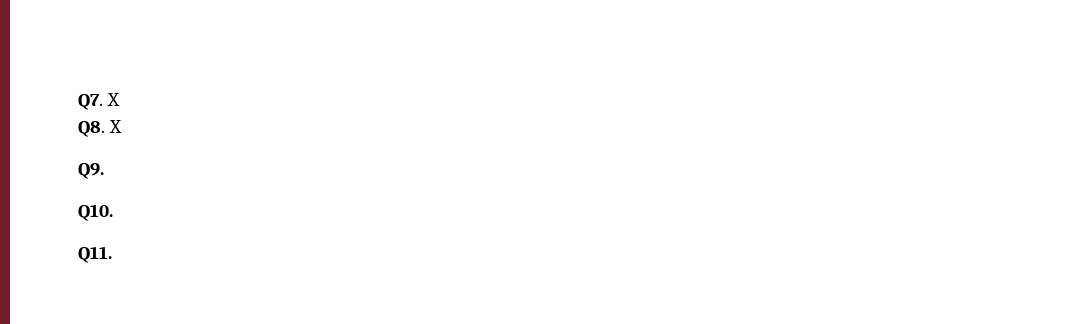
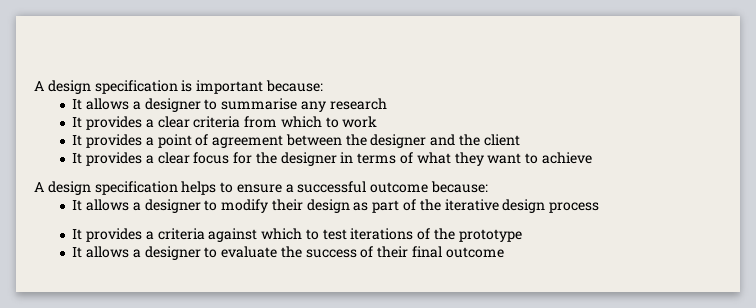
[78,93,121,110] [78,120,123,137] [78,163,104,179] [78,204,113,221] [78,246,112,263] Q7. X // Q8. X // Q9. // Q10. // Q11. -> [34,80,323,94] [72,98,387,112] [72,116,378,130] [72,134,520,148] [72,152,592,166] [34,181,489,195] [72,199,600,213] [72,228,522,242] [72,246,504,260] A design specification is important because: // It allows a designer to summarise any research // It provides a clear criteria from which to work // It provides a point of agreement between the designer and the client // It provides a clear focus for the designer in terms of what they want to achieve // A design specification helps to ensure a successful outcome because: // It allows a designer to modify their design as part of the iterative design process // It provides a criteria against which to test iterations of the prototype // It allows a designer to evaluate the success of their final outcome

